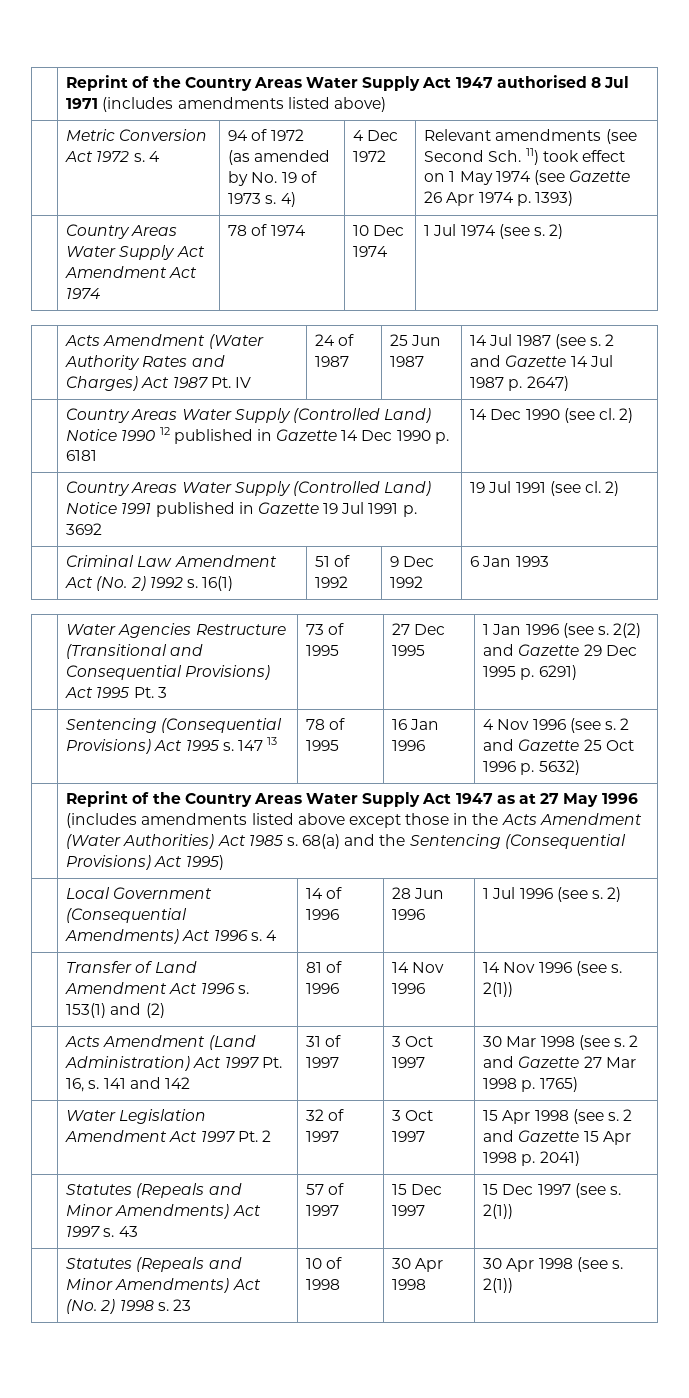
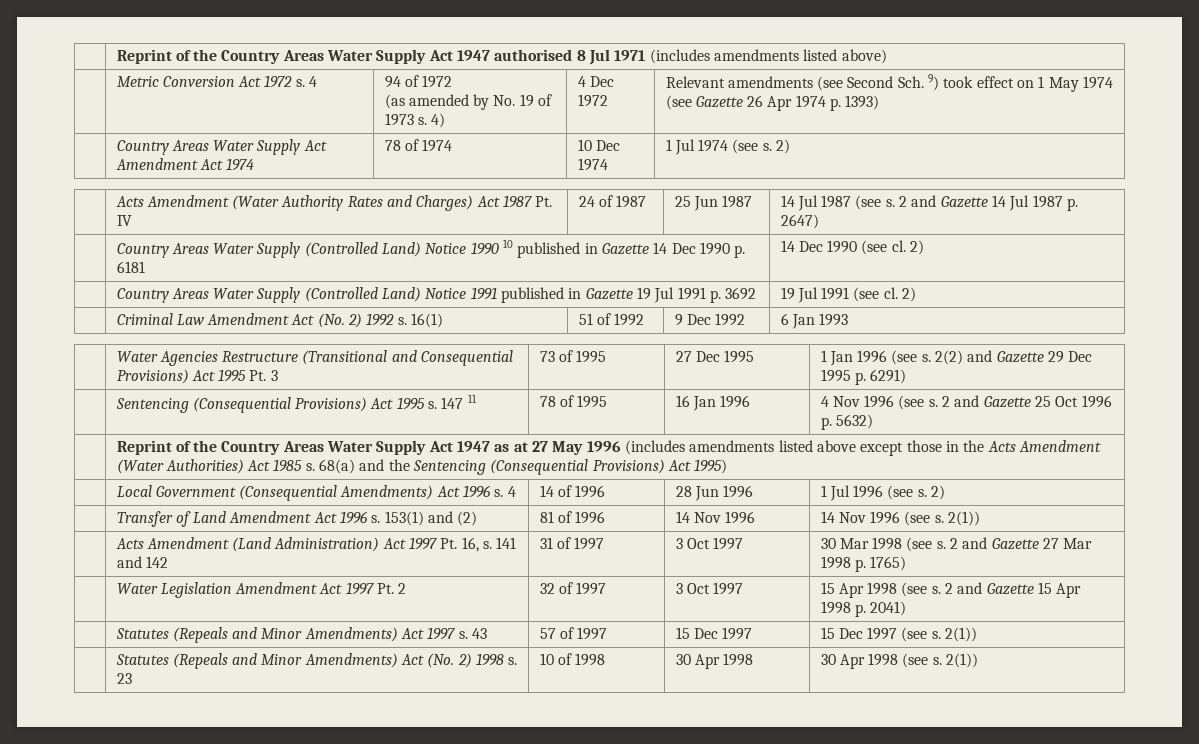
[525,148,539,165] 11) -> [928,74,940,91] 9)
[159,427,170,435] 12 -> [503,239,514,248] 10
[267,737,278,745] 13 -> [467,394,477,403] 11

